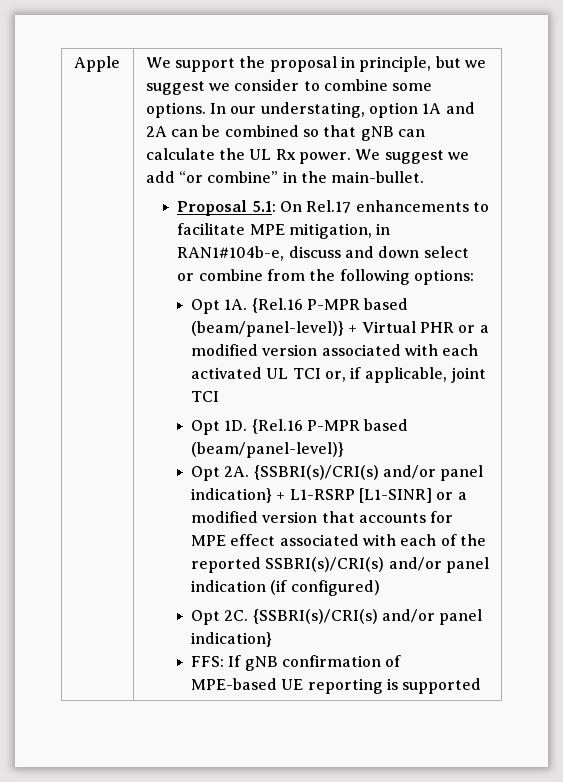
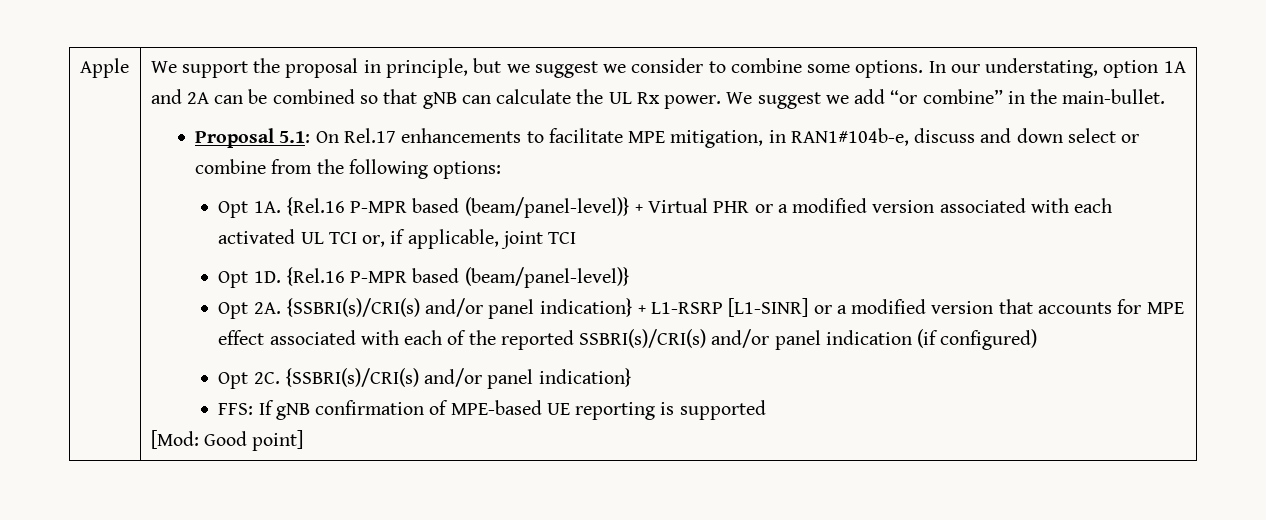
(482, 686) none -> [150,430,304,451] // [Mod: Good point]

